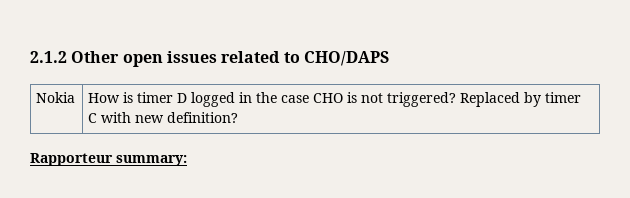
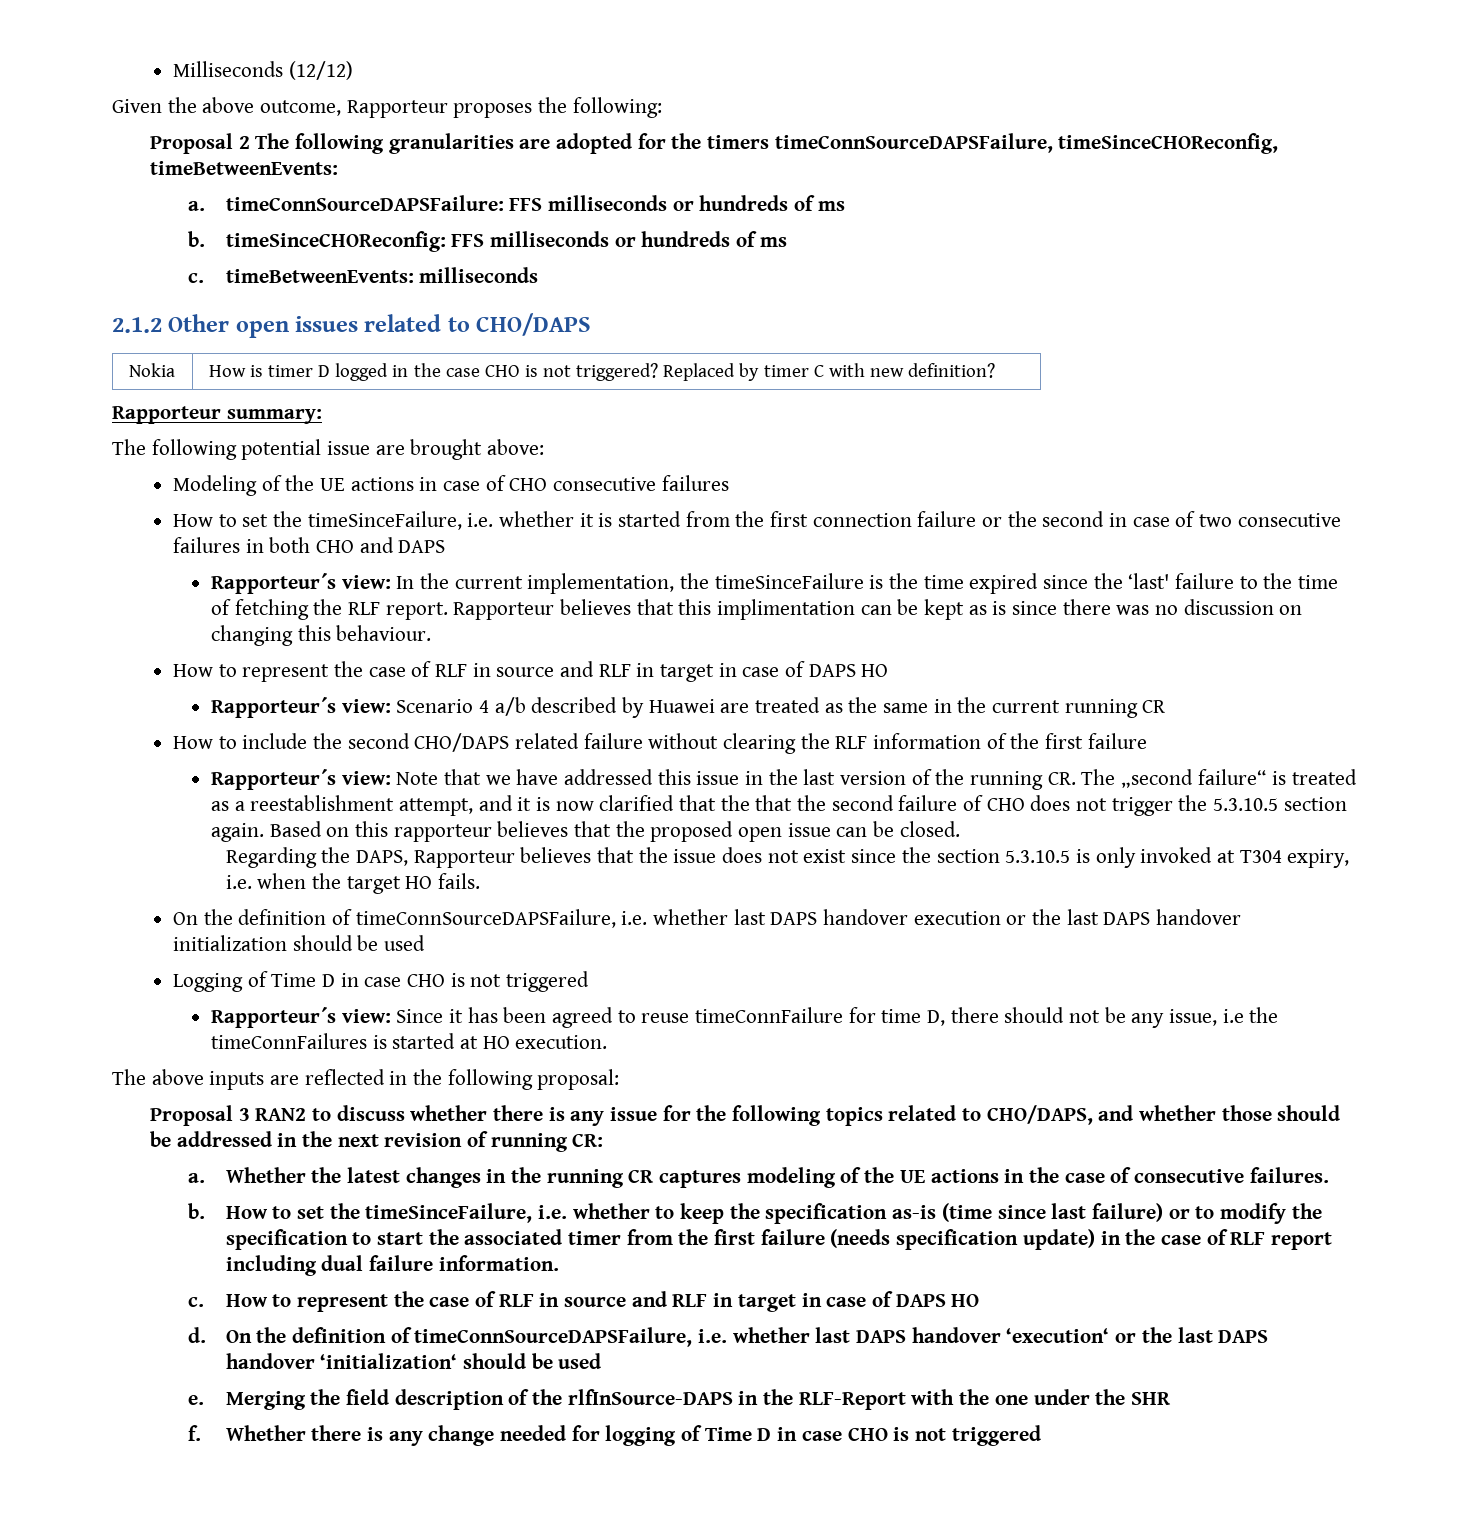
(30, 57) none -> [173,61,353,80] [112,97,662,118] [149,133,1279,154] [149,161,338,175] [187,195,845,211] [187,231,787,252] [187,267,539,283] Milliseconds (12/12) // Given the above outcome, Rapporteur proposes the following: // Proposal 2 The following granularities are adopted for the timers timeConnSourceDAPSFailure, timeSinceCHOReconfig, timeBetweenEvents: // a. timeConnSourceDAPSFailure: FFS milliseconds or hundreds of ms // b. timeSinceCHOReconfig: FFS milliseconds or hundreds of ms // c. timeBetweenEvents: milliseconds //
(187, 160) none -> [112,439,545,460] [173,475,729,496] [173,511,1341,530] [173,537,446,553] [210,573,1339,594] [210,599,1303,620] [210,625,432,646] [173,661,889,682] [210,697,1167,718] [173,733,1147,754] [210,769,1358,790] [210,795,1347,816] [210,821,960,842] [225,847,1350,868] [225,873,481,894] [173,909,1242,928] [173,935,426,951] [173,971,590,992] [210,1007,1279,1028] [210,1033,608,1049] [112,1069,620,1090] [149,1105,1341,1126] [149,1131,604,1152] [187,1167,1329,1188] [187,1203,1322,1224] [225,1229,1332,1250] [225,1255,559,1276] [187,1291,980,1312] [187,1327,1269,1347] [225,1353,602,1369] [187,1389,1171,1410] [187,1425,1041,1446] // The following potential issue are brought above: // Modeling of the UE actions in case of CHO consecutive failures // How to set the timeSinceFailure, i.e. whether it is started from the first connection failure or the second in case of two consecutive failures in both CHO and DAPS // Rapporteur´s view: In the current implementation, the timeSinceFailure is the time expired since the ‘last' failure to the time of fetching the RLF report. Rapporteur believes that this implimentation can be kept as is since there was no discussion on changing this behaviour. // How to represent the case of RLF in source and RLF in target in case of DAPS HO // Rapporteur´s view: Scenario 4 a/b described by Huawei are treated as the same in the current running CR // How to include the second CHO/DAPS related failure without clearing the RLF information of the first failure // Rapporteur´s view: Note that we have addressed this issue in the last version of the running CR. The „second failure“ is treated as a reestablishment attempt, and it is now clarified that the that the second failure of CHO does not trigger the 5.3.10.5 section again. Based on this rapporteur believes that the proposed open issue can be closed. // Regarding the DAPS, Rapporteur believes that the issue does not exist since the section 5.3.10.5 is only invoked at T304 expiry, i.e. when the target HO fails. // On the definition of timeConnSourceDAPSFailure, i.e. whether last DAPS handover execution or the last DAPS handover initialization should be used // Logging of Time D in case CHO is not triggered // Rapporteur´s view: Since it has been agreed to reuse timeConnFailure for time D, there should not be any issue, i.e the timeConnFailures is started at HO execution. // The above inputs are reflected in the following proposal: // Proposal 3 RAN2 to discuss whether there is any issue for the following topics related to CHO/DAPS, and whether those should be addressed in the next revision of running CR: // a. Whether the latest changes in the running CR captures modeling of the UE actions in the case of consecutive failures. // b. How to set the timeSinceFailure, i.e. whether to keep the specification as-is (time since last failure) or to modify the specification to start the associated timer from the first failure (needs specification update) in the case of RLF report including dual failure information. // c. How to represent the case of RLF in source and RLF in target in case of DAPS HO // d. On the definition of timeConnSourceDAPSFailure, i.e. whether last DAPS handover ‘execution‘ or the last DAPS handover ‘initialization‘ should be used // e. Merging the field description of the rlfInSource-DAPS in the RLF-Report with the one under the SHR // f. Whether there is any change needed for logging of Time D in case CHO is not triggered

